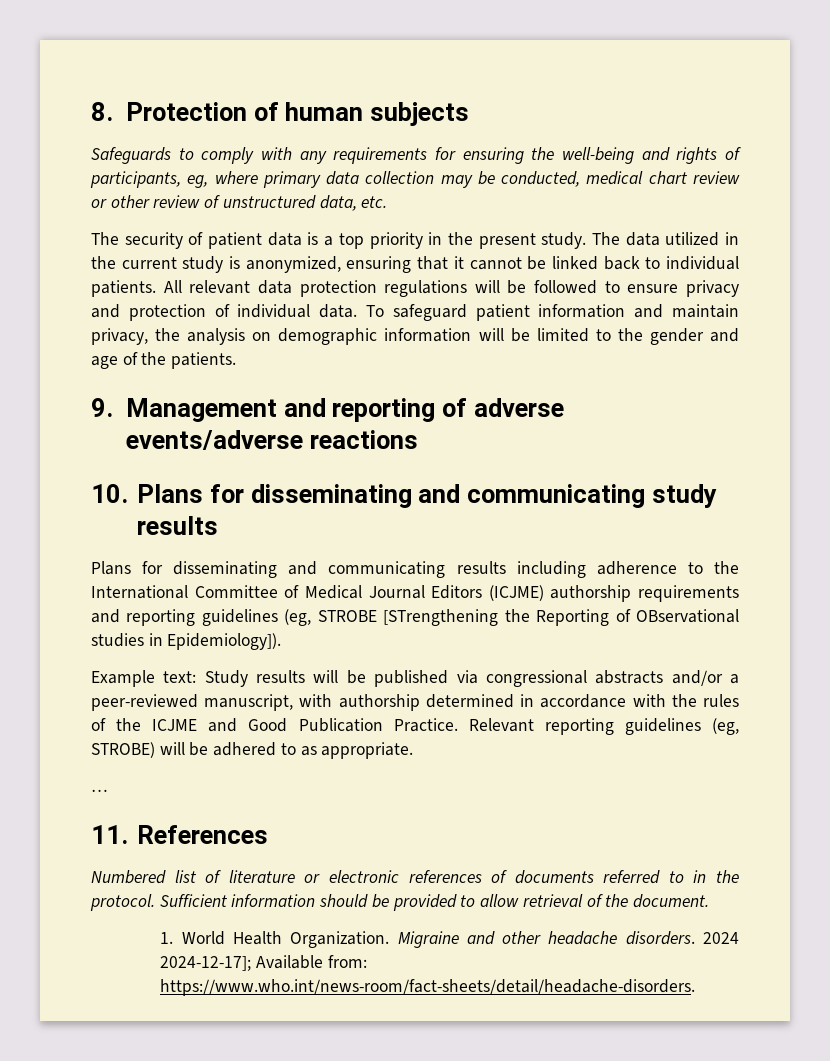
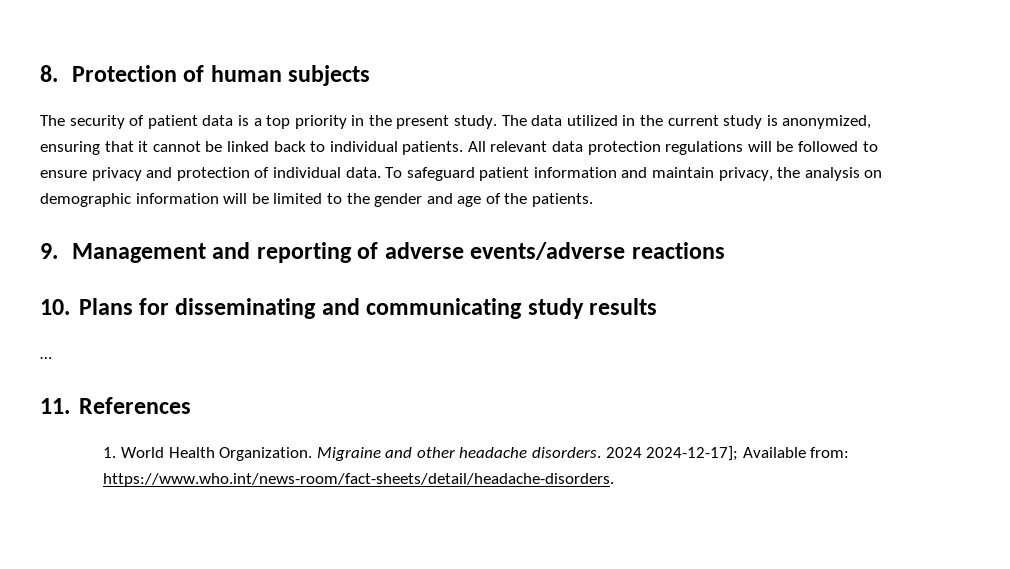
[91,147,741,164] [90,171,740,188] [91,195,388,211] // Safeguards to comply with any requirements for ensuring the well-being and rights of participants, eg, where primary data collection may be conducted, medical chart review or other review of unstructured data, etc. -> (371, 75) none
[91,561,739,578] [91,585,739,602] [91,609,740,626] [91,633,282,650] [91,670,740,687] [91,694,739,711] [91,718,740,735] [91,742,414,759] [91,789,108,792] [91,825,268,844] [91,870,740,884] [90,894,709,911] Plans for disseminating and communicating results including adherence to the International Committee of Medical Journal Editors (ICJME) authorship requirements and reporting guidelines (eg, STROBE [STrengthening the Reporting of OBservational studies in Epidemiology]). // Example text: Study results will be published via congressional abstracts and/or a peer-reviewed manuscript, with authorship determined in accordance with the rules of the ICJME and Good Publication Practice. Relevant reporting guidelines (eg, STROBE) will be adhered to as appropriate. // … // 11. References // Numbered list of literature or electronic references of documents referred to in the protocol. Sufficient information should be provided to allow retrieval of the document. -> [40,357,52,359] [40,397,191,414] … // 11. References

